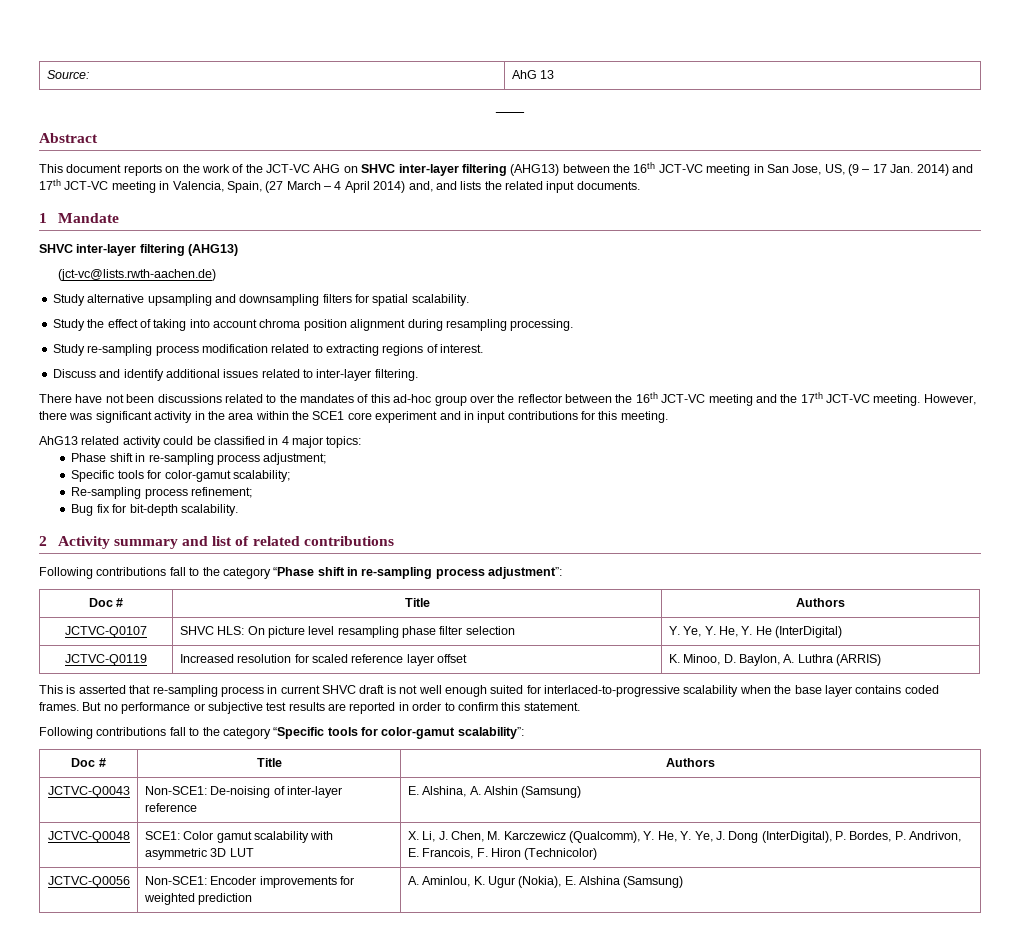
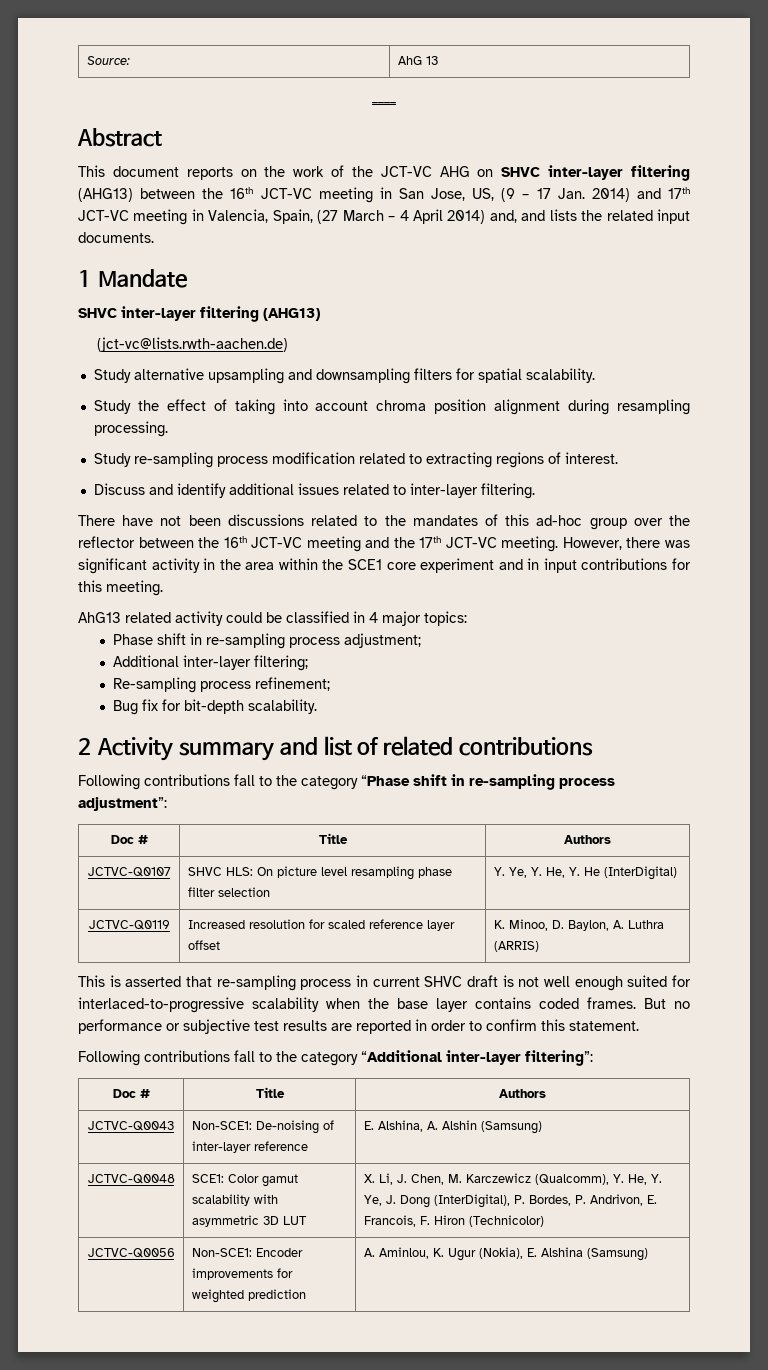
[71,470,290,482] Specific tools for color-gamut scalability; -> [112,655,308,671] Additional inter-layer filtering;
[273,727,524,739] “Specific tools for color-gamut scalability”: -> [361,1050,593,1066] “Additional inter-layer filtering”:

